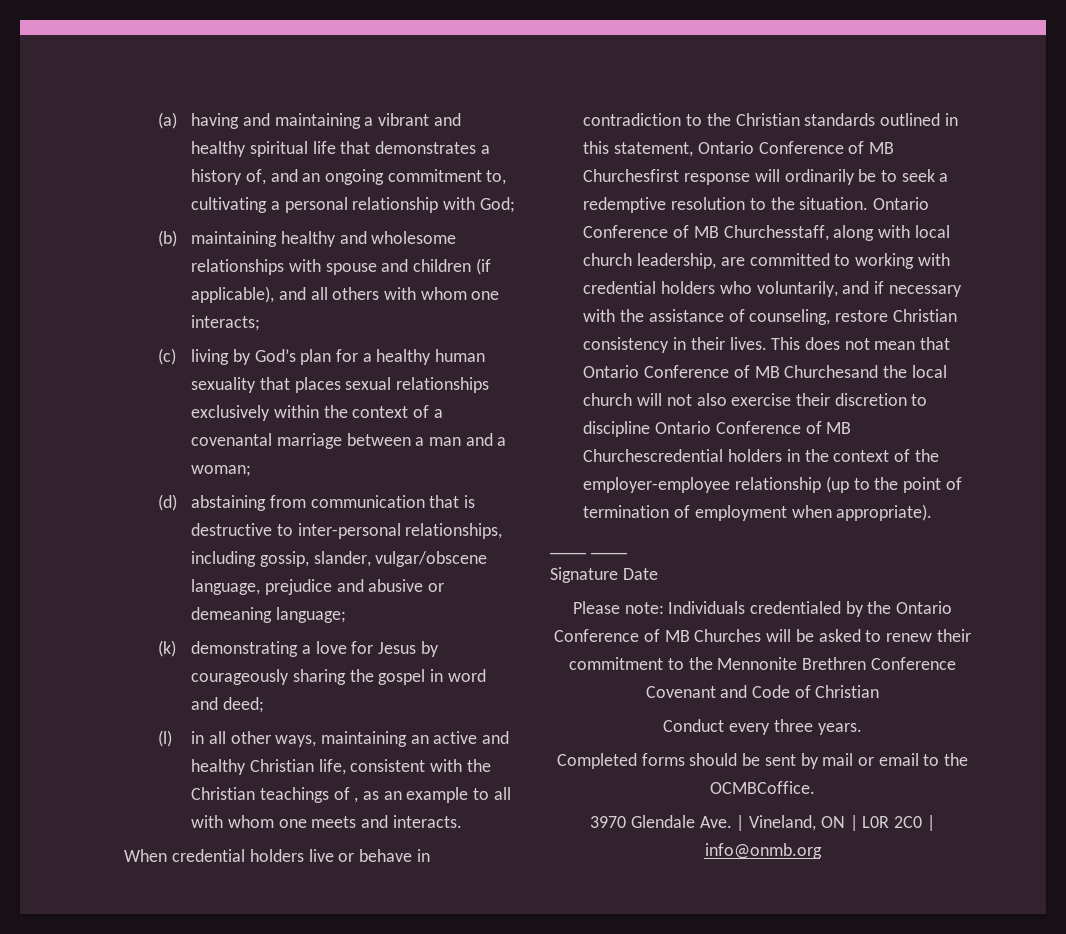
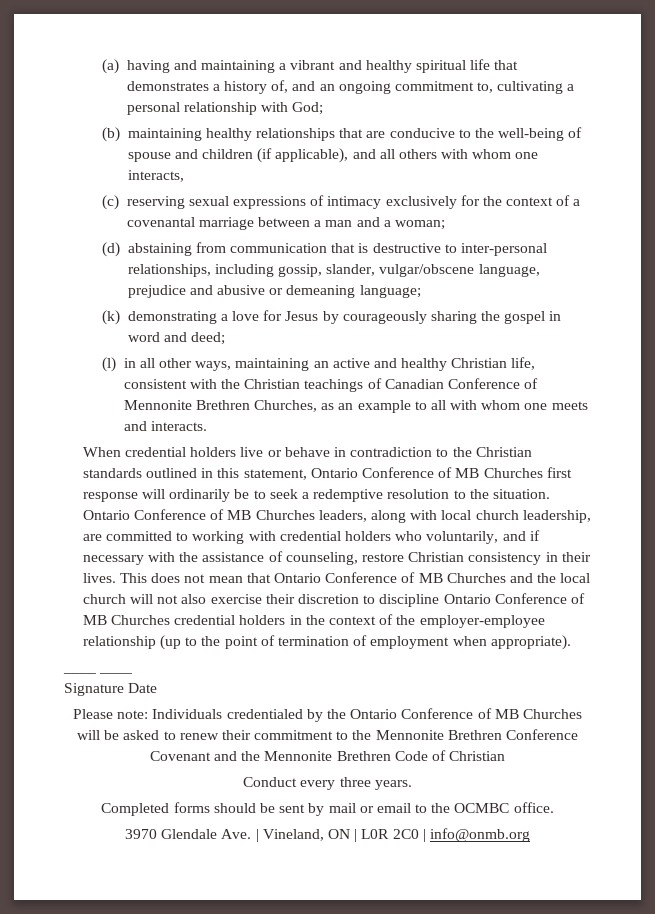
[339,231,457,244] [191,259,321,275] and wholesome relationships with -> [255,127,583,141] relationships that are conducive to the well-being of
[191,315,261,331] interacts; -> [127,170,184,182] interacts,
[191,349,486,365] [191,377,489,393] [191,405,319,421] living by God’s plan for a healthy human sexuality that places sexual relationships exclusively within -> [126,195,480,209] reserving sexual expressions of intimacy exclusively for
[354,797,359,803] , -> [384,378,539,389] [123,400,317,412] Canadian Conference of Mennonite Brethren Churches,
[583,169,680,182] Churchesfirst -> [483,467,572,478] Churches first
[723,225,829,241] Churchesstaff, -> [255,510,367,522] Churches leaders,
[784,365,879,378] Churchesand -> [446,573,533,583] Churches and
[583,449,724,462] Churchescredential -> [111,615,236,625] Churches credential
(748, 691) none -> [241,751,391,761] the Mennonite Brethren
[710,781,815,794] OCMBCoffice. -> [454,802,554,813] OCMBC office.

